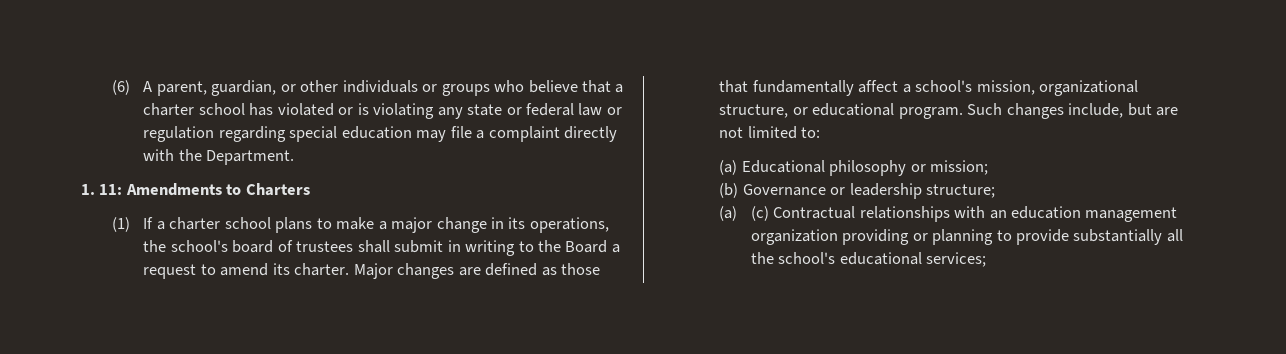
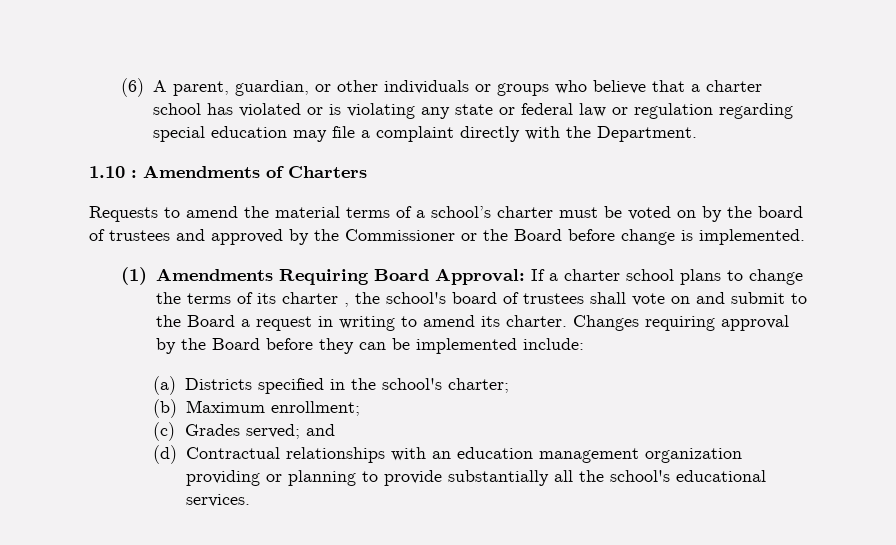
[81,183,310,196] [112,217,131,232] 1. 11: Amendments to Charters // (1) -> [89,165,367,178] [89,206,803,222] [89,229,805,245] [120,267,525,285] 1.10 : Amendments of Charters // Requests to amend the material terms of a school’s charter must be voted on by the board of trustees and approved by the Commissioner or the Board before change is implemented. // (1) Amendments Requiring Board Approval:
[336,217,609,233] make a major change in its operations, -> [748,269,803,285] [155,292,349,307] change the terms of its charter ,
[394,240,516,256] submit in writing -> [631,292,785,306] vote on and submit
(197, 271) none -> [317,316,395,331] in writing
[353,263,601,279] [719,80,1139,96] [719,103,1179,119] [719,126,821,139] [719,160,989,176] [719,183,996,199] [719,206,769,221] Major changes are defined as those that fundamentally affect a school's mission, organizational structure, or educational program. Such changes include, but are not limited to: // (a) Educational philosophy or mission; // (b) Governance or leadership structure; // (a) (c) -> [572,315,789,331] [155,338,584,354] [152,376,509,395] [152,399,360,418] [152,422,335,441] [152,445,177,464] Changes requiring approval by the Board before they can be implemented include: // (a) Districts specified in the school's charter; // (b) Maximum enrollment; // (c) Grades served; and // (d)
[926,252,987,267] services; -> [185,494,250,507] services.

